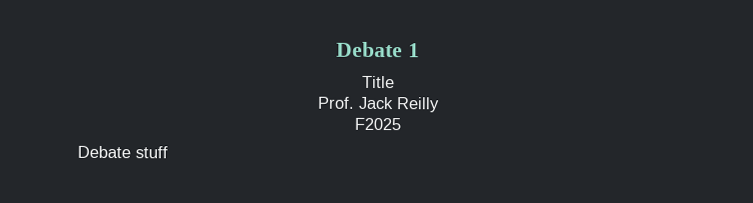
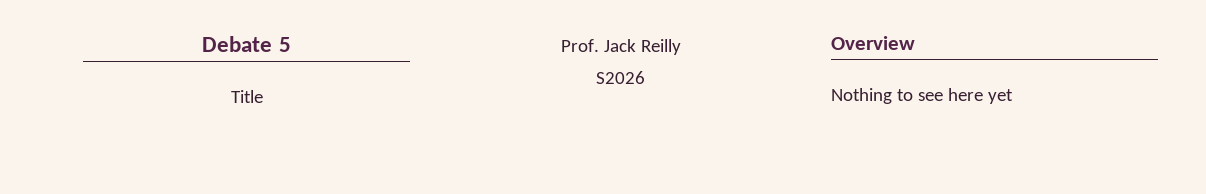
[336,41,420,58] Debate 1 -> [202,36,291,52] Debate 5
[353,117,401,131] [77,145,168,159] F2025 // Debate stuff -> [596,71,645,84] [831,36,915,50] [831,88,1013,104] S2026 // Overview // Nothing to see here yet

